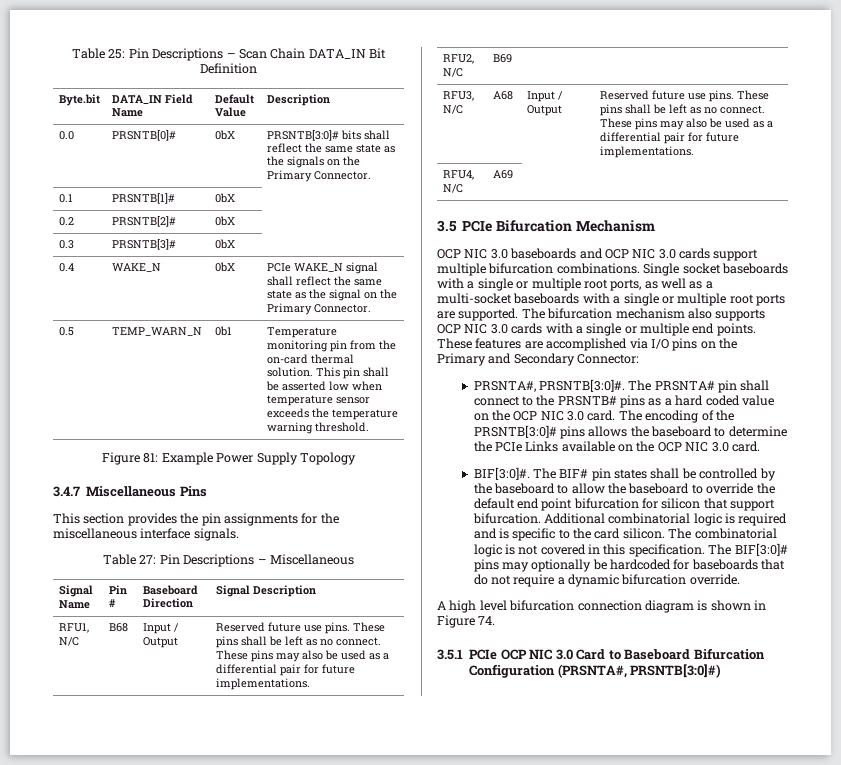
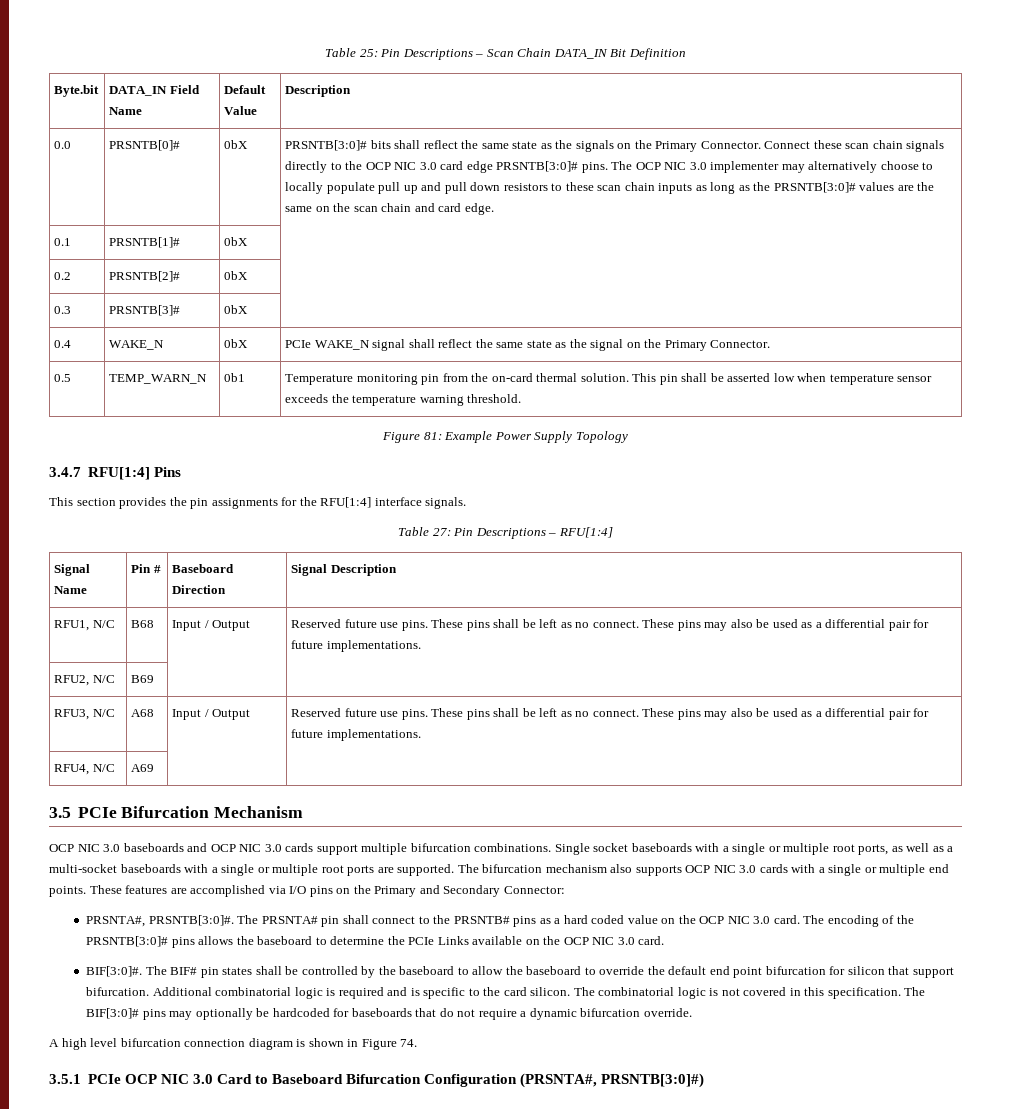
(371, 175) none -> [764,140,945,152] [285,161,934,173] [285,182,935,194] [285,203,494,215] Connect these scan chain signals directly to the OCP NIC 3.0 card edge PRSNTB[3:0]# pins. The OCP NIC 3.0 implementer may alternatively choose to locally populate pull up and pull down resistors to these scan chain inputs as long as the PRSNTB[3:0]# values are the same on the scan chain and card edge.
[86,486,177,497] Miscellaneous -> [87,467,150,480] RFU[1:4]
[53,528,137,539] miscellaneous -> [320,497,372,508] RFU[1:4]
[269,554,354,565] Miscellaneous -> [558,527,613,538] RFU[1:4]

